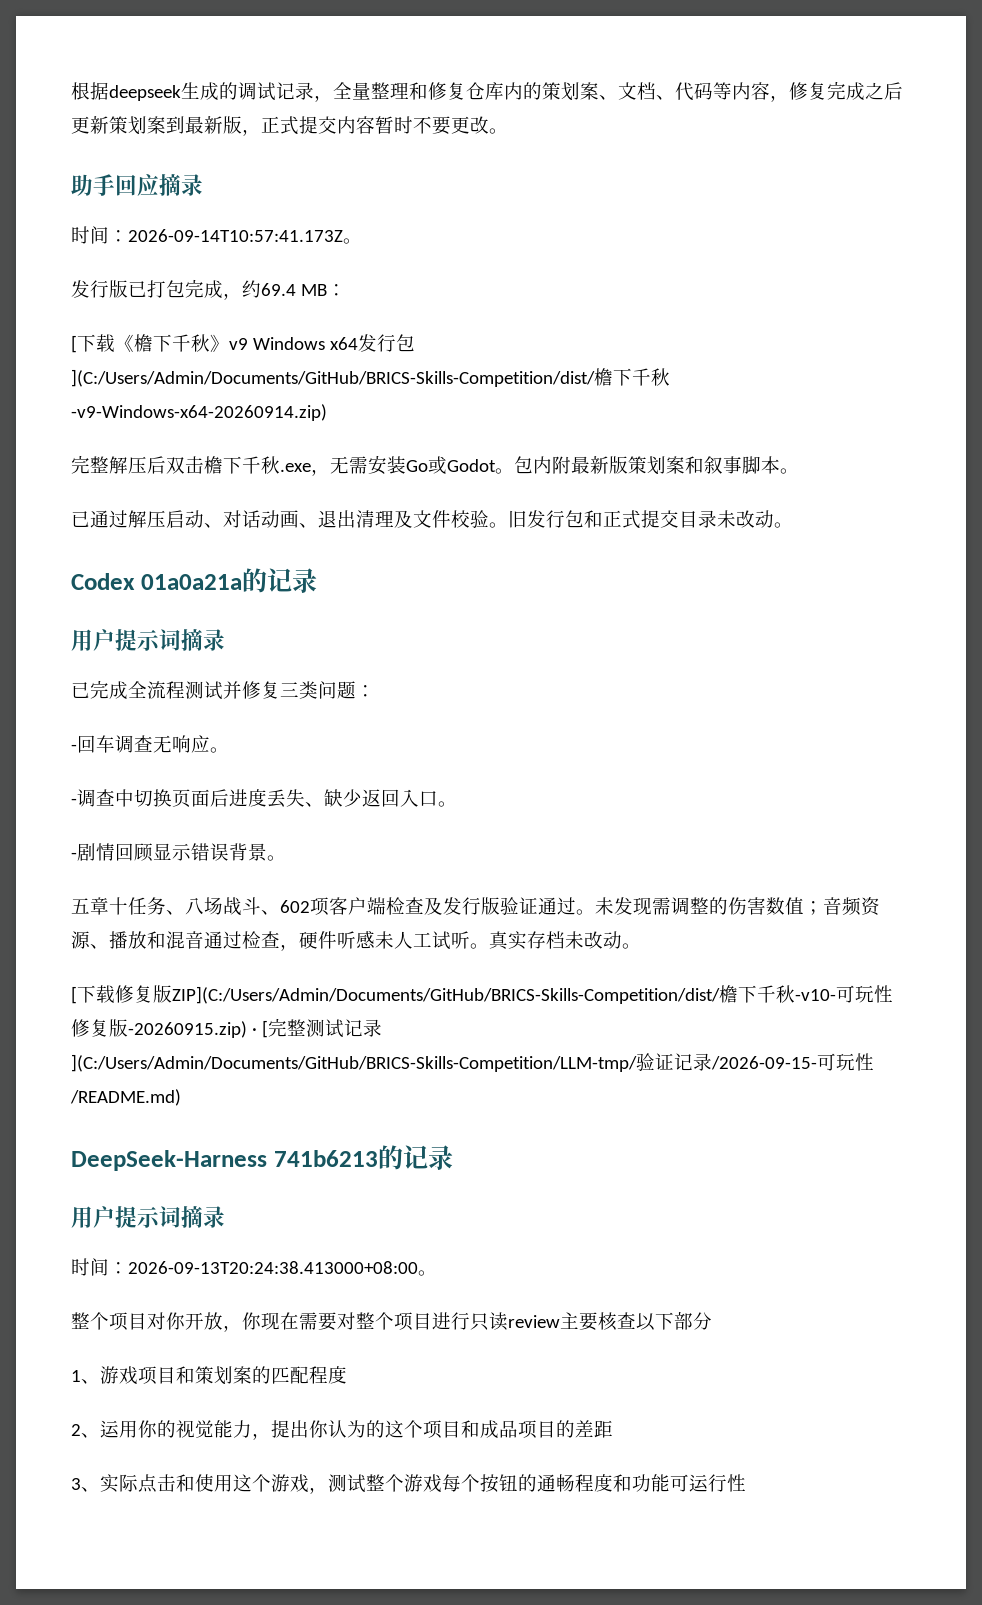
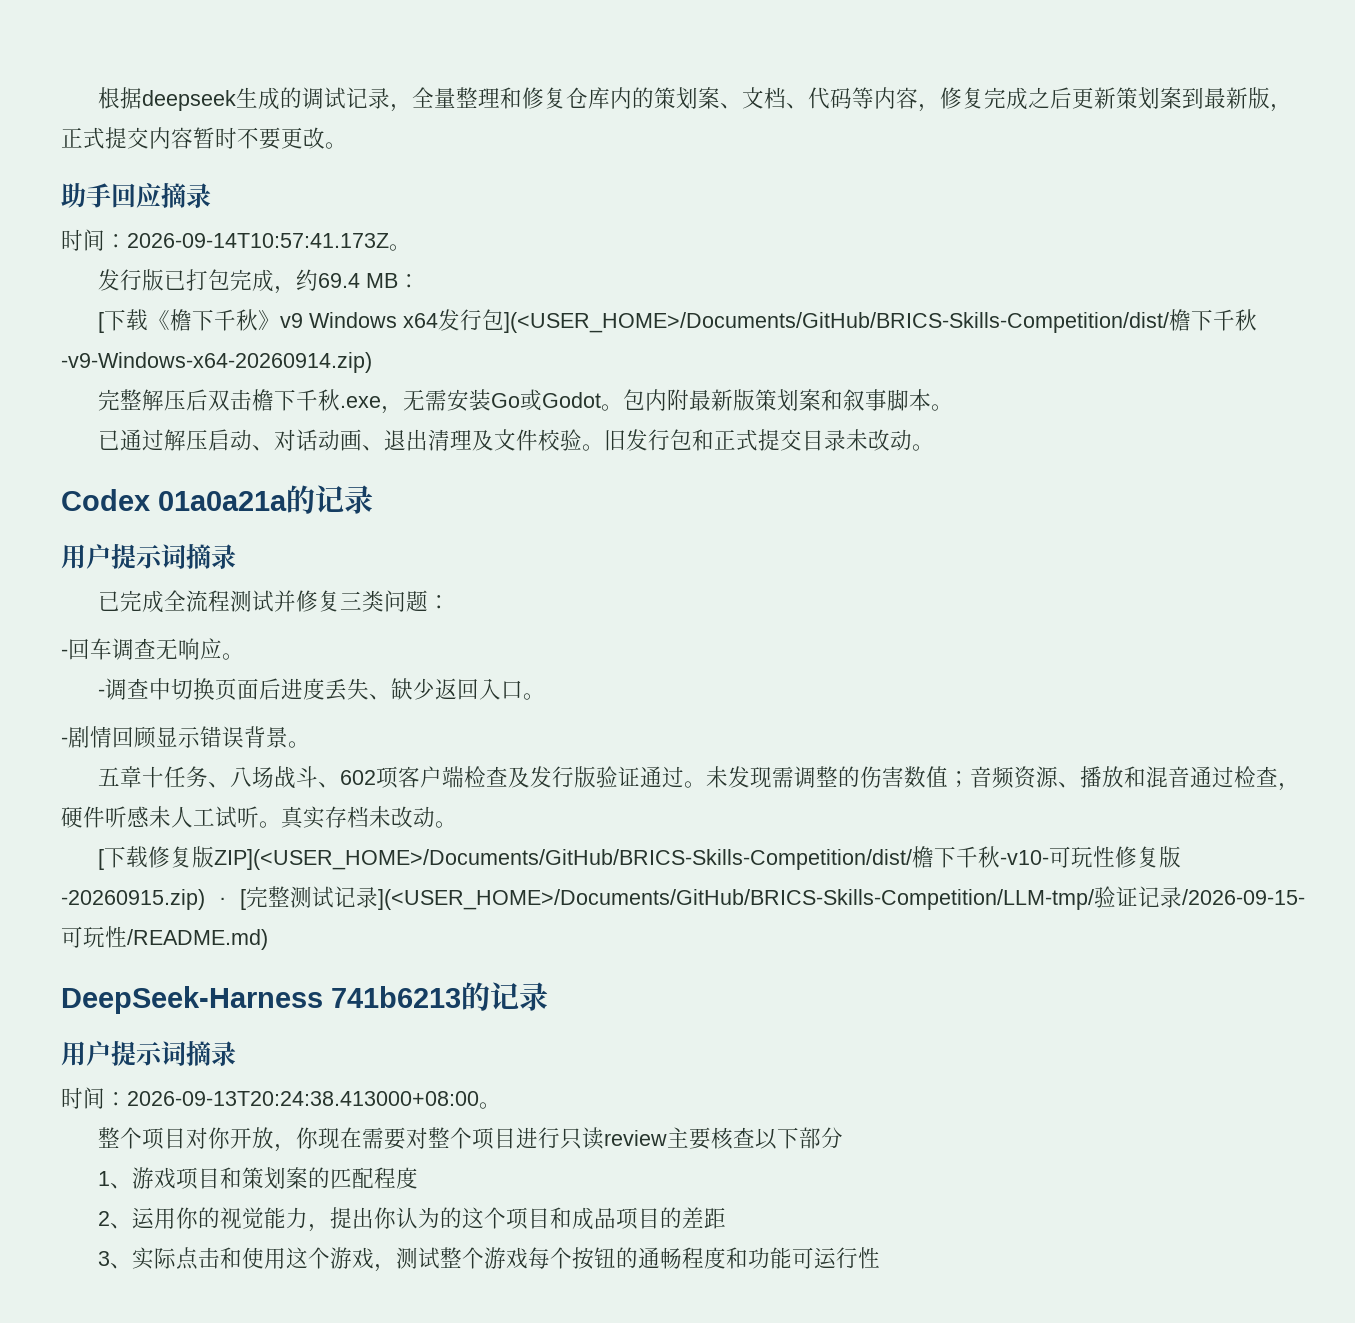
[71,369,595,387] ](C:/Users/Admin/Documents/GitHub/BRICS-Skills-Competition/dist/ -> [503,312,1169,333] ](<USER_HOME>/Documents/GitHub/BRICS-Skills-Competition/dist/
[172,986,720,1004] ZIP](C:/Users/Admin/Documents/GitHub/BRICS-Skills-Competition/dist/ -> [213,849,912,870] ZIP](<USER_HOME>/Documents/GitHub/BRICS-Skills-Competition/dist/
[71,1054,637,1072] ](C:/Users/Admin/Documents/GitHub/BRICS-Skills-Competition/LLM-tmp/ -> [378,889,1094,910] ](<USER_HOME>/Documents/GitHub/BRICS-Skills-Competition/LLM-tmp/

